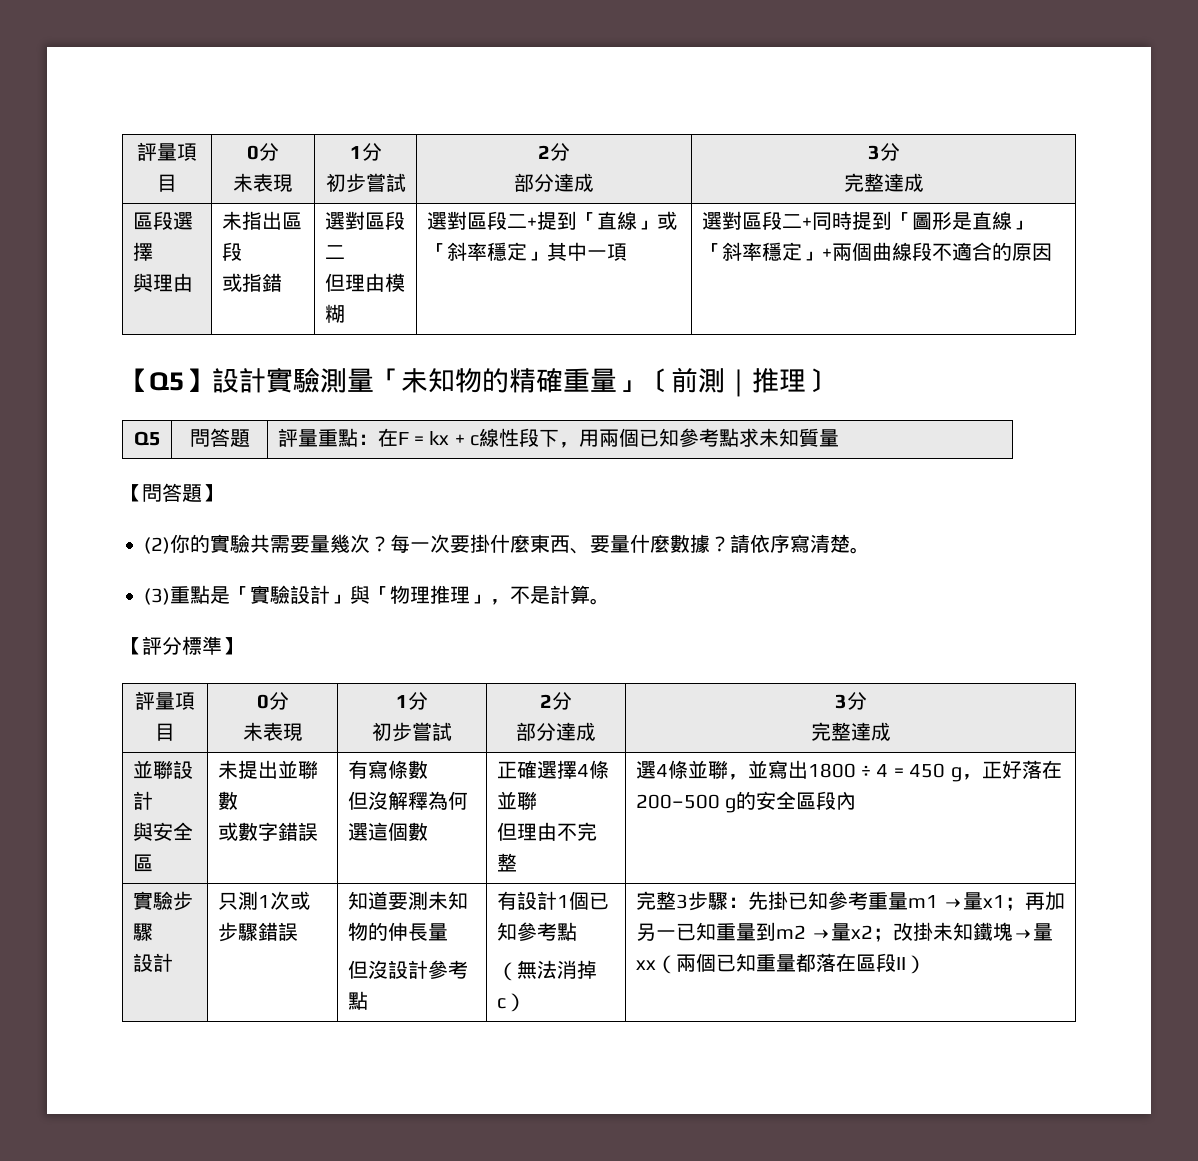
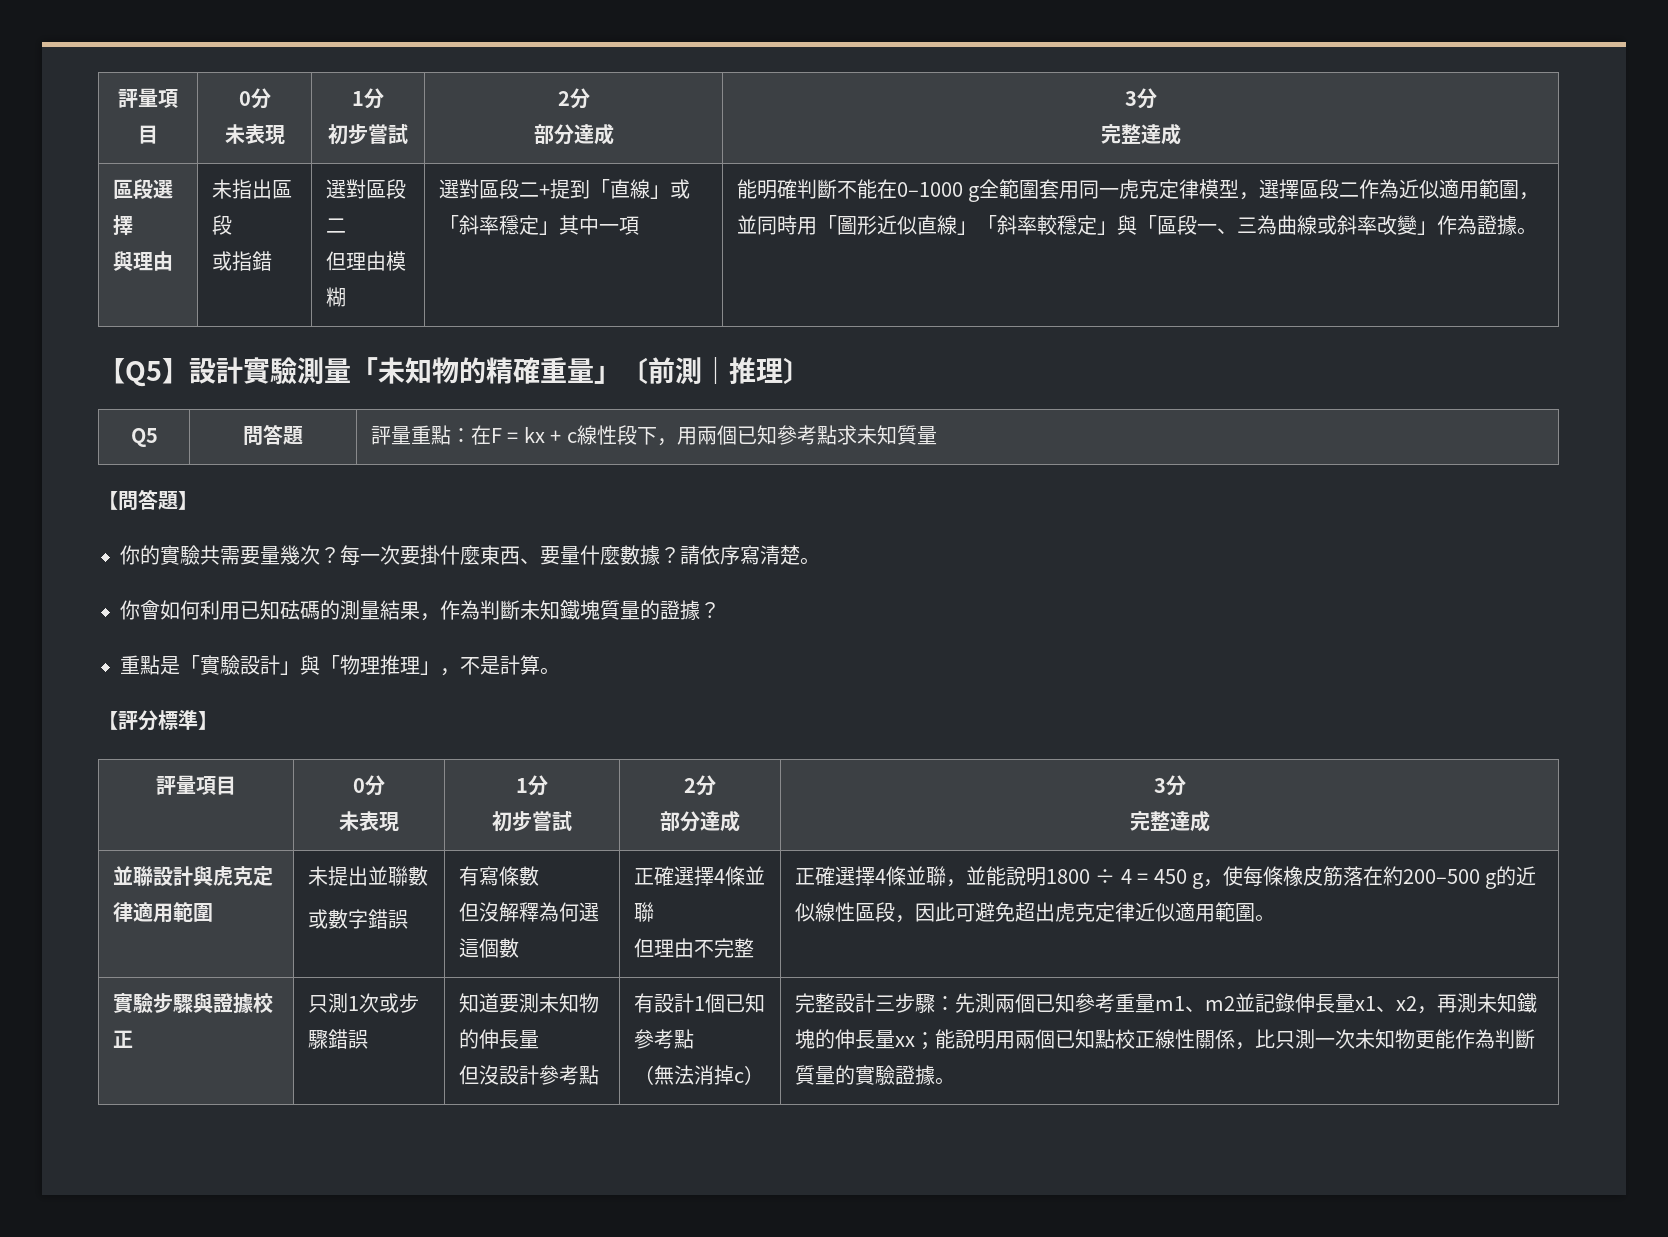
[701,211,1032,230] [701,242,1052,261] 選對區段二+同時提到「圖形是直線」「斜率穩定」+兩個曲線段不適合的原因 -> [736,179,1540,202] [736,215,1537,235] 能明確判斷不能在0–1000 g全範圍套用同一虎克定律模型，選擇區段二作為近似適用範圍，並同時用「圖形近似直線」「斜率較穩定」與「區段一、三為曲線或斜率改變」作為證據。
[144,537,170,554] (2) -> (198, 500) none
[144,588,170,605] (3) -> [120,600,720,621] 你會如何利用已知砝碼的測量結果，作為判斷未知鐵塊質量的證據？ //
[132,822,193,841] [132,854,153,872] // 與安全區 -> [192,866,273,886] [112,902,213,923] 與虎克定律適用範圍
[635,761,656,779] 選 -> [794,866,875,886] 正確選擇
[767,760,808,779] 寫出 -> [985,866,1046,886] 能說明
[981,760,1062,779] [635,791,857,813] 正好落在200–500 g的安全區段內 -> [1222,866,1537,889] [794,902,1275,923] 使每條橡皮筋落在約200–500 g的近似線性區段，因此可避免超出虎克定律近似適用範圍。
[132,953,173,972] // 設計 -> [192,993,273,1013] [112,1030,133,1048] 與證據校正
[675,894,688,909] 3 -> [834,993,895,1013] 設計三
[767,891,788,910] 掛 -> [974,993,1035,1013] 測兩個
[943,891,1066,911] [635,922,1054,942] [635,953,926,974] →量x1；再加另一已知重量到m2 →量x2；改掛未知鐵塊→量xx（兩個已知重量都落在區段II） -> [1184,993,1537,1014] [794,1029,1535,1050] [794,1065,955,1086] 、m2並記錄伸長量x1、x2，再測未知鐵塊的伸長量xx；能說明用兩個已知點校正線性關係，比只測一次未知物更能作為判斷質量的實驗證據。

